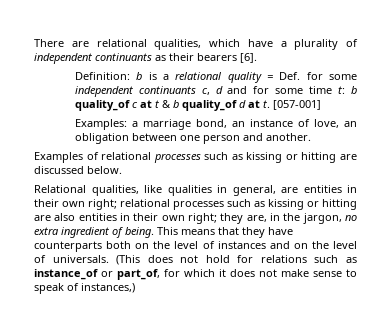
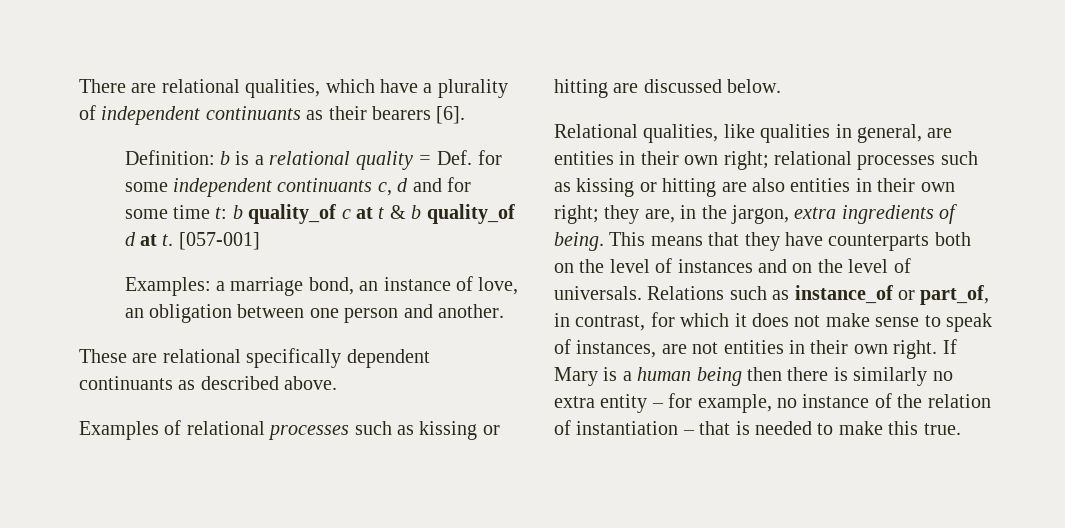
(311, 137) none -> [79,348,430,368] [79,376,338,390] // These are relational specifically dependent continuants as described above.
[345,215,357,221] [34,227,109,238] no extra ingredient -> [794,205,934,224] extra ingredients
[116,255,307,265] (This does not hold for relations -> [647,286,725,300] Relations
(160, 274) none -> [554,313,646,331] in contrast,
[81,283,135,293] instances,) -> [576,339,957,359] [554,367,953,386] [554,393,991,413] [554,420,961,435] instances, are not entities in their own right. If Mary is a human being then there is similarly no extra entity – for example, no instance of the relation of instantiation – that is needed to make this true.

